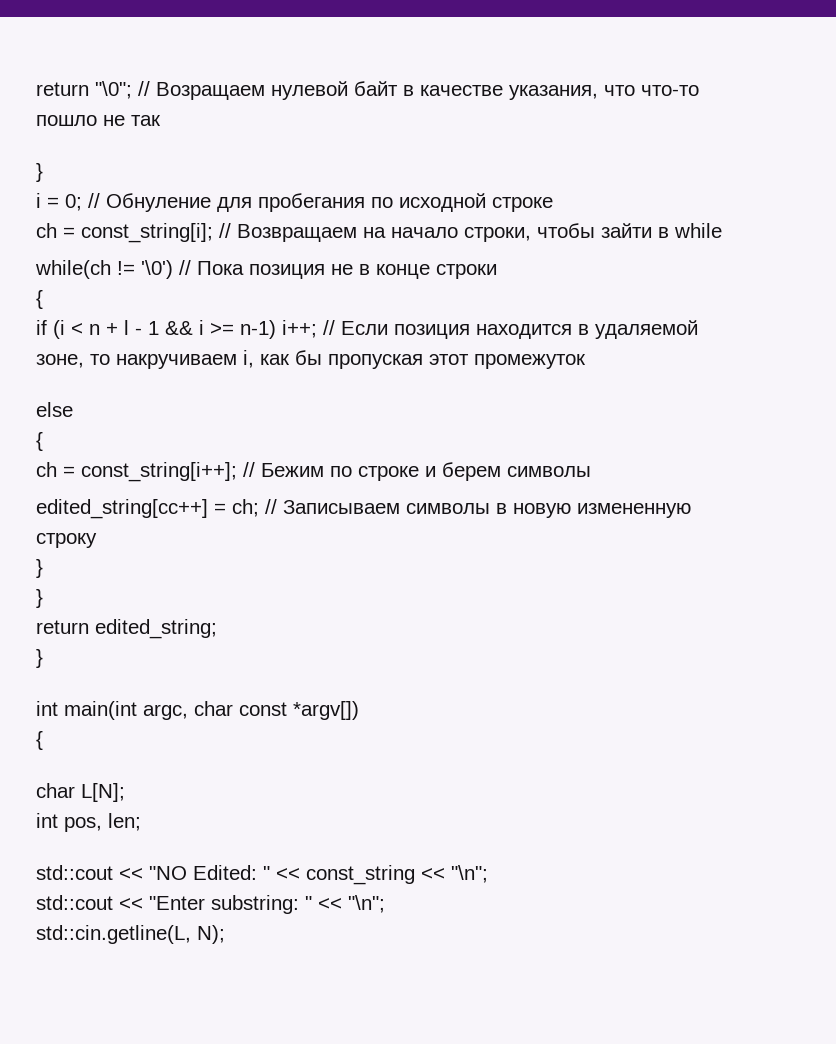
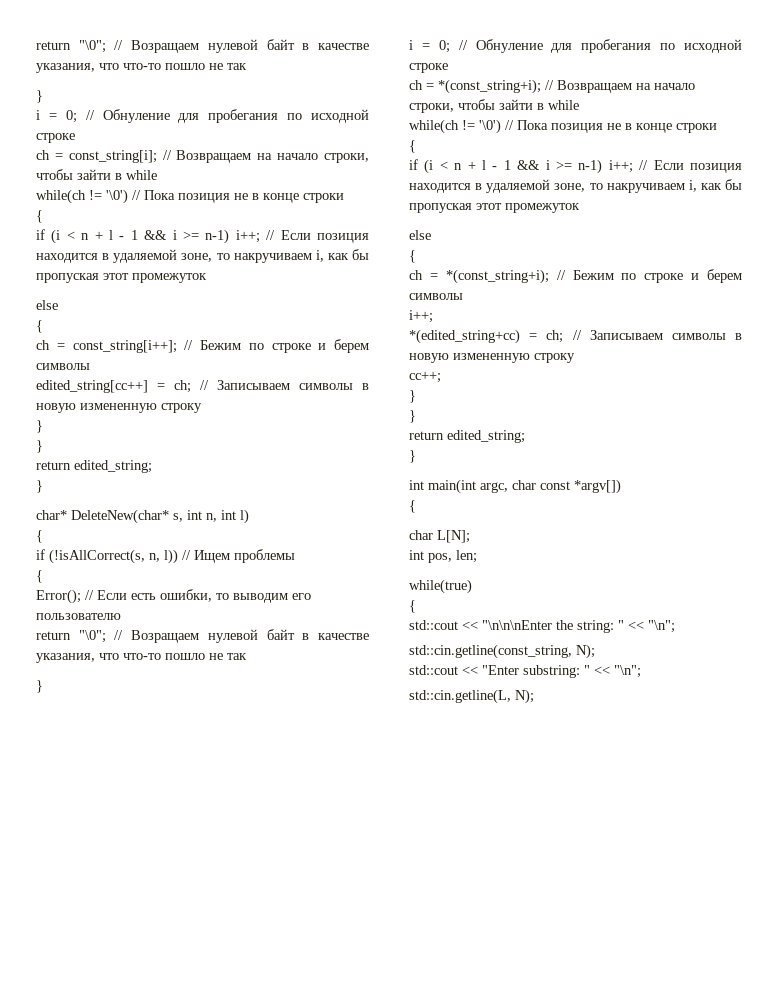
(43, 658) none -> [36,509,249,524] [36,530,43,543] [36,549,295,564] [36,570,43,583] [36,589,311,604] [36,613,121,620] [36,629,370,643] [36,653,247,663] [36,680,43,693] [409,39,742,53] [409,63,448,73] [409,79,695,94] [409,99,579,113] [409,119,717,134] [409,140,416,153] [409,159,742,174] [409,179,742,193] [409,203,580,213] [409,230,431,240] [409,250,416,263] [409,269,742,284] [409,293,463,300] [409,310,433,323] [409,329,742,344] [409,353,575,363] [409,371,441,383] [409,390,416,403] [409,410,416,423] [409,430,525,443] [409,450,416,463] // char* DeleteNew(char* s, int n, int l) // { // if (!isAllCorrect(s, n, l)) // Ищем проблемы // { // Error(); // Если есть ошибки, то выводим его пользователю // return "\0"; // Возращаем нулевой байт в качестве указания, что что-то пошло не так // } // i = 0; // Обнуление для пробегания по исходной строке // ch = *(const_string+i); // Возвращаем на начало строки, чтобы зайти в while // while(ch != '\0') // Пока позиция не в конце строки // { // if (i < n + l - 1 && i >= n-1) i++; // Если позиция находится в удаляемой зоне, то накручиваем i, как бы пропуская этот промежуток // else // { // ch = *(const_string+i); // Бежим по строке и берем символы // i++; // *(edited_string+cc) = ch; // Записываем символы в новую измененную строку // cc++; // } // } // return edited_string; // }
[36,865,488,885] // std::cout << "NO Edited: " << const_string << "\n"; -> [409,579,472,594] [409,600,416,613] [409,620,675,633] [409,644,595,659] // while(true) // { // std::cout << "\n\n\nEnter the string: " << "\n"; // std::cin.getline(const_string, N);

